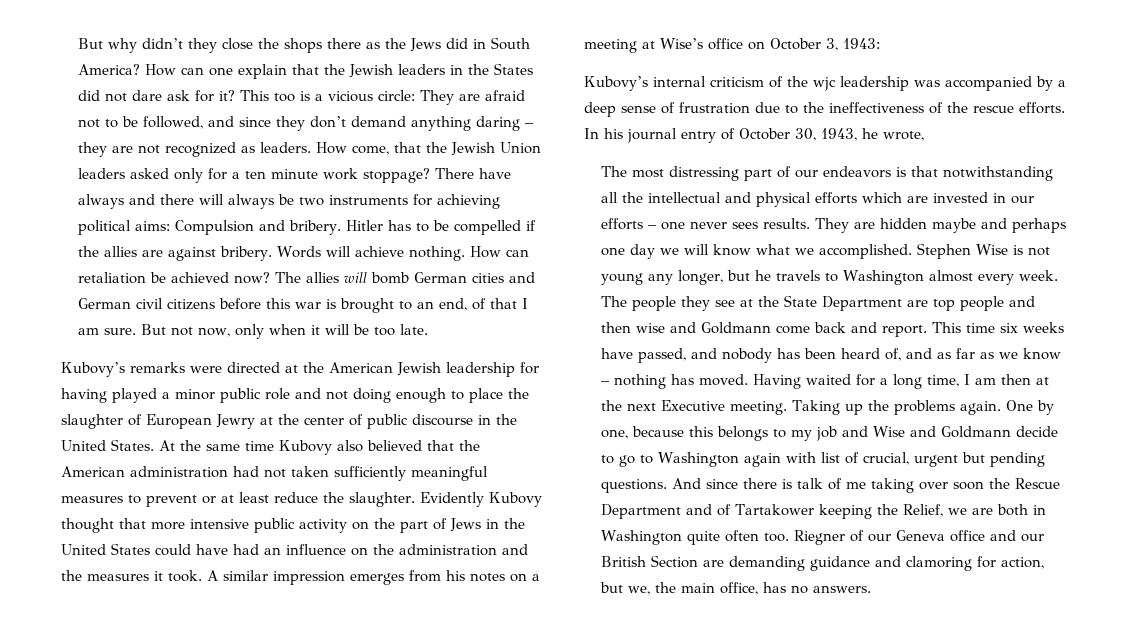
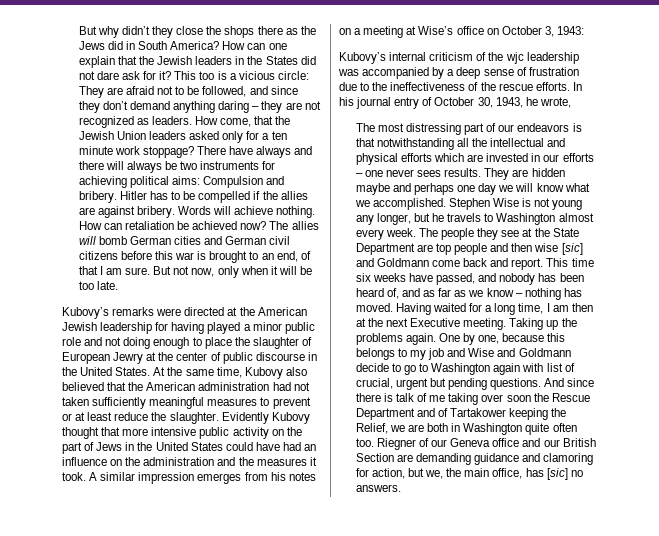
[245,441,274,451] time -> [216,367,242,378] time,
(665, 328) none -> [561,243,583,255] [sic]
(786, 587) none -> [546,468,568,480] [sic]

